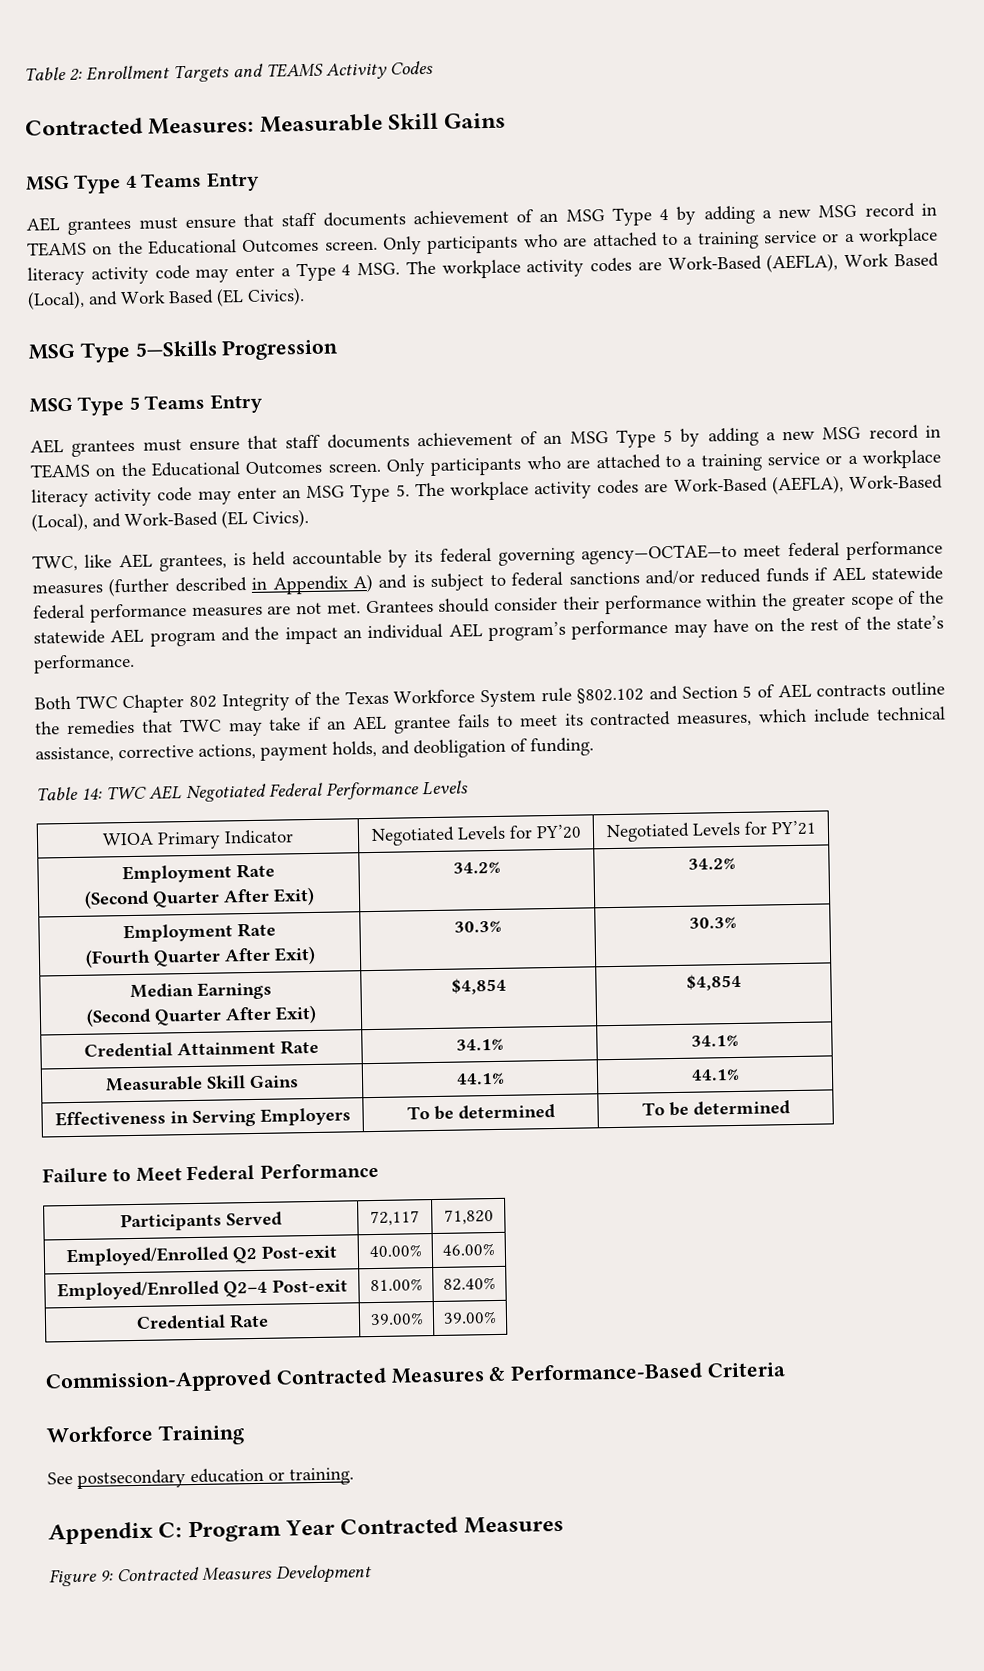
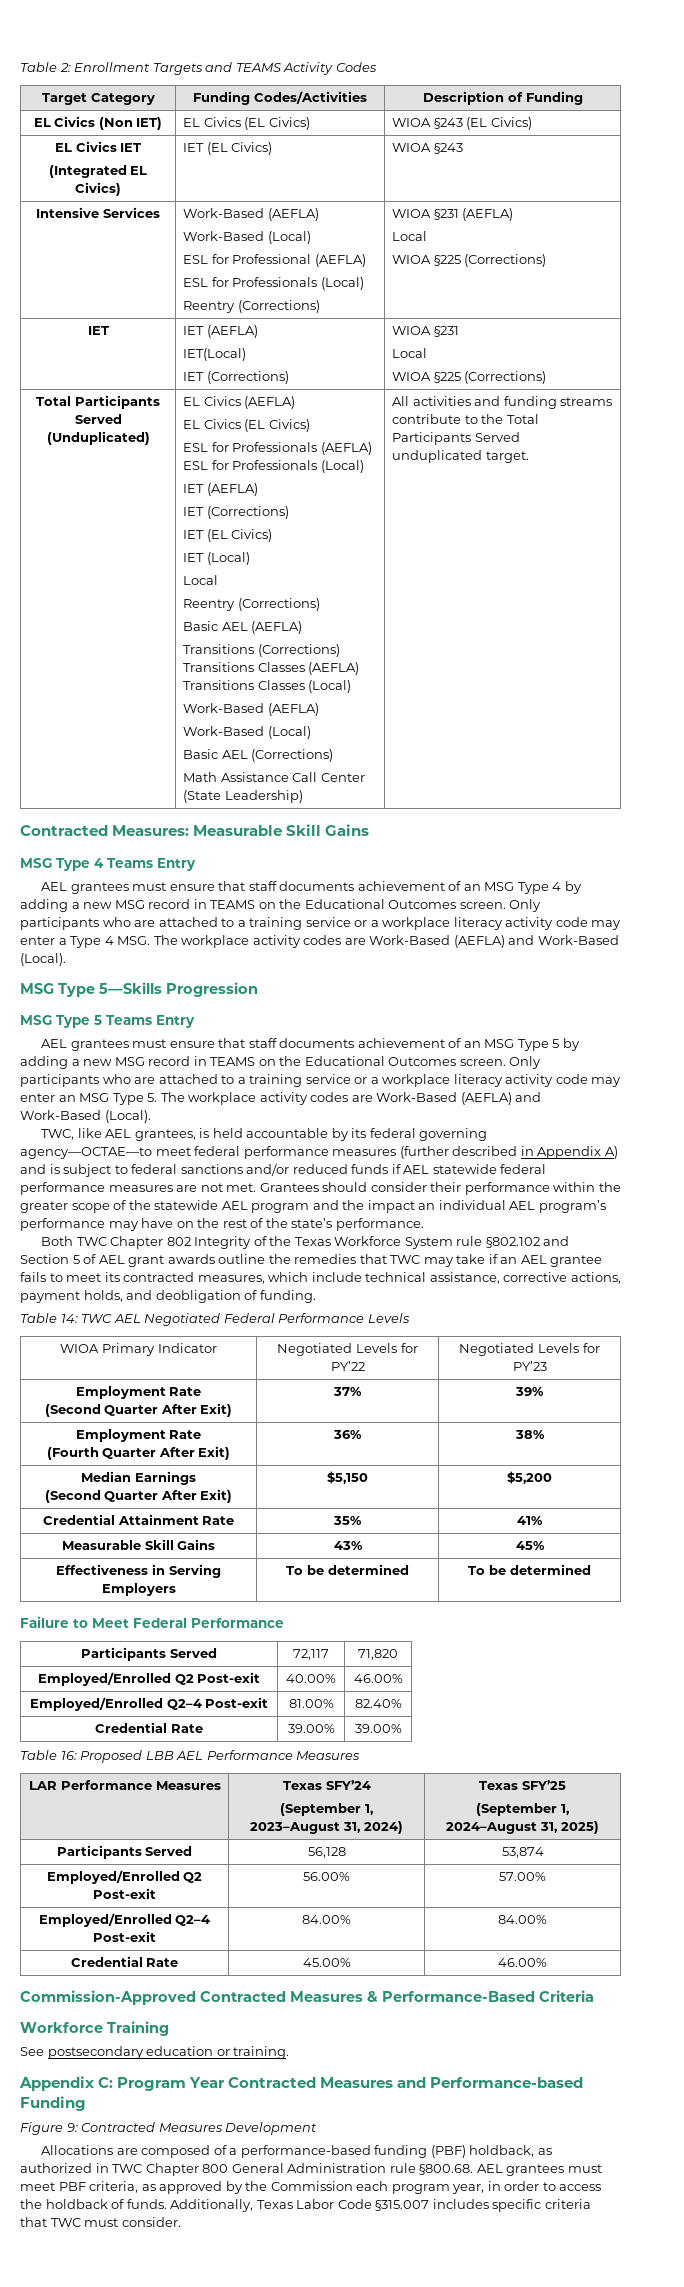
(433, 67) none -> [41,93,155,105] [193,91,367,105] [422,91,583,105] [33,116,163,130] [183,117,310,130] [392,117,532,130] [54,141,142,152] [48,165,148,178] [75,182,121,196] [183,142,273,155] [392,143,463,154] [36,207,160,218] [183,208,319,221] [183,231,311,244] [183,254,366,267] [183,277,364,290] [183,300,320,313] [392,208,514,221] [392,231,428,241] [392,254,547,267] [87,326,109,335] [183,325,258,338] [183,348,247,361] [183,371,289,384] [392,326,459,337] [392,348,428,358] [392,371,547,384] [36,395,160,409] [74,414,122,424] [46,431,150,445] [183,396,296,409] [183,419,310,432] [183,442,372,455] [183,460,364,473] [183,483,258,496] [183,506,289,519] [183,529,273,542] [183,552,250,565] [183,575,219,585] [183,598,320,611] [183,621,303,634] [183,644,340,657] [183,662,360,675] [183,680,352,693] [183,703,319,716] [183,726,311,739] [183,749,334,762] [183,772,365,782] [183,790,303,803] [392,396,613,409] [392,414,539,424] [392,432,520,445] [392,450,529,463] // Target Category | Funding Codes/Activities | Description of Funding // EL Civics (Non IET) | EL Civics (EL Civics) | WIOA §243 (EL Civics) // EL Civics IET // (Integrated EL Civics) | IET (EL Civics) | WIOA §243 // Intensive Services | Work-Based (AEFLA) // Work-Based (Local) // ESL for Professional (AEFLA) // ESL for Professionals (Local) // Reentry (Corrections) | WIOA §231 (AEFLA) // Local // WIOA §225 (Corrections) // IET | IET (AEFLA) // IET(Local) // IET (Corrections) | WIOA §231 // Local // WIOA §225 (Corrections) // Total Participants Served (Unduplicated) | EL Civics (AEFLA) // EL Civics (EL Civics) // ESL for Professionals (AEFLA) ESL for Professionals (Local) // IET (AEFLA) // IET (Corrections) // IET (EL Civics) // IET (Local) // Local // Reentry (Corrections) // Basic AEL (AEFLA) // Transitions (Corrections) Transitions Classes (AEFLA) Transitions Classes (Local) // Work-Based (AEFLA) // Work-Based (Local) // Basic AEL (Corrections) // Math Assistance Call Center (State Leadership) | All activities and funding streams contribute to the Total Participants Served unduplicated target.
[766,252,939,273] [27,287,305,310] (AEFLA), Work Based (Local), and Work Based (EL Civics). -> [453,935,619,948] [20,953,66,966] (AEFLA) and Work-Based (Local).
[771,474,943,495] [31,508,309,532] (AEFLA), Work-Based (Local), and Work-Based (EL Civics). -> [460,1092,542,1105] [20,1110,151,1123] (AEFLA) and Work-Based (Local).
[816,684,887,697] contracts -> [128,1254,215,1267] grant awards
[535,824,582,840] [605,820,817,843] PY’20 | Negotiated Levels for PY’21 -> [330,1361,365,1371] [459,1343,600,1356] [512,1361,547,1371] PY’22 | Negotiated Levels for PY’23
[452,861,501,874] [687,857,736,870] 34.2% | 34.2% -> [333,1387,362,1396] [515,1387,544,1396] 37% | 39%
[453,920,502,933] [688,916,737,929] 30.3% | 30.3% -> [333,1430,362,1439] [514,1430,545,1439] 36% | 38%
[450,977,507,995] [685,973,742,991] $4,854 | $4,854 -> [327,1471,368,1484] [507,1471,552,1484] $5,150 | $5,200
[455,1038,504,1051] [690,1034,739,1047] 34.1% | 34.1% -> [333,1516,362,1525] [517,1516,543,1525] 35% | 41%
[455,1072,505,1085] [690,1068,740,1081] 44.1% | 44.1% -> [333,1541,363,1550] [515,1541,545,1550] 43% | 45%
(497, 1317) none -> [20,1750,361,1763] [28,1780,221,1790] [282,1780,371,1790] [280,1803,373,1816] [250,1821,403,1834] [479,1780,566,1790] [476,1803,569,1816] [446,1821,599,1834] [56,1845,193,1859] [307,1847,346,1858] [501,1847,544,1858] [46,1870,203,1884] [93,1888,156,1899] [303,1872,350,1881] [499,1872,546,1881] [38,1913,211,1927] [93,1931,156,1942] [302,1915,351,1924] [498,1915,547,1924] [70,1956,179,1967] [302,1958,351,1967] [498,1958,547,1967] // Table 16: Proposed LBB AEL Performance Measures // LAR Performance Measures | Texas SFY’24 // (September 1, 2023–August 31, 2024) | Texas SFY’25 // (September 1, 2024–August 31, 2025) // Participants Served | 56,128 | 53,874 // Employed/Enrolled Q2 Post-exit | 56.00% | 57.00% // Employed/Enrolled Q2–4 Post-exit | 84.00% | 84.00% // Credential Rate | 45.00% | 46.00%
(564, 1524) none -> [397,2077,584,2088] [20,2096,86,2111] and Performance-based Funding
(372, 1574) none -> [41,2145,552,2158] [20,2163,602,2176] [20,2181,602,2194] [20,2199,591,2212] [20,2217,181,2227] // Allocations are composed of a performance-based funding (PBF) holdback, as authorized in TWC Chapter 800 General Administration rule §800.68. AEL grantees must meet PBF criteria, as approved by the Commission each program year, in order to access the holdback of funds. Additionally, Texas Labor Code §315.007 includes specific criteria that TWC must consider.

